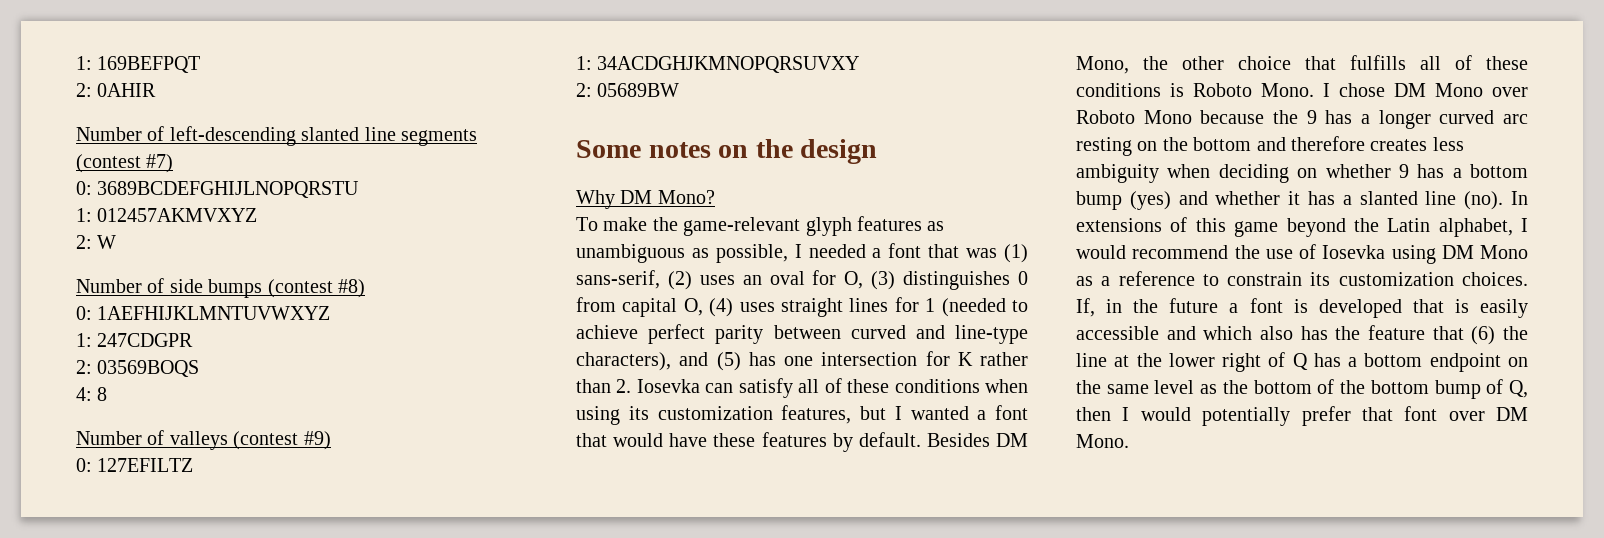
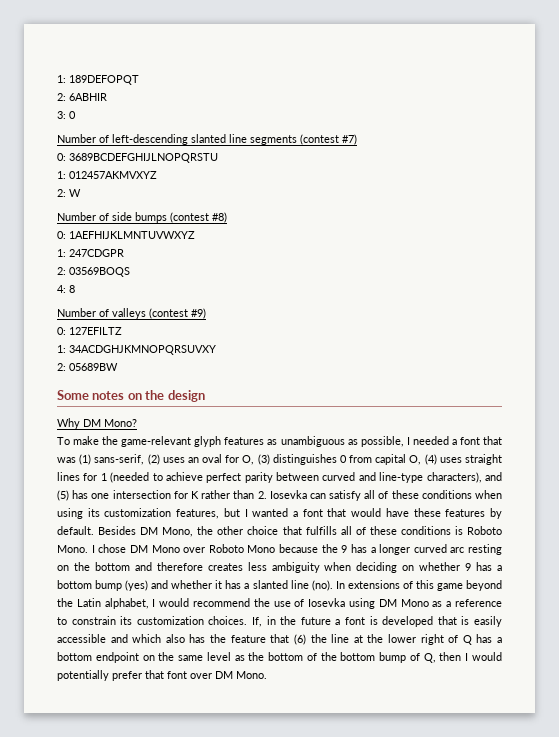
[76,56,201,73] [76,83,157,97] 1: 169BEFPQT // 2: 0AHIR -> [57,75,139,85] [57,93,107,101] [57,111,76,119] 1: 189DEFOPQT // 2: 6ABHIR // 3: 0

